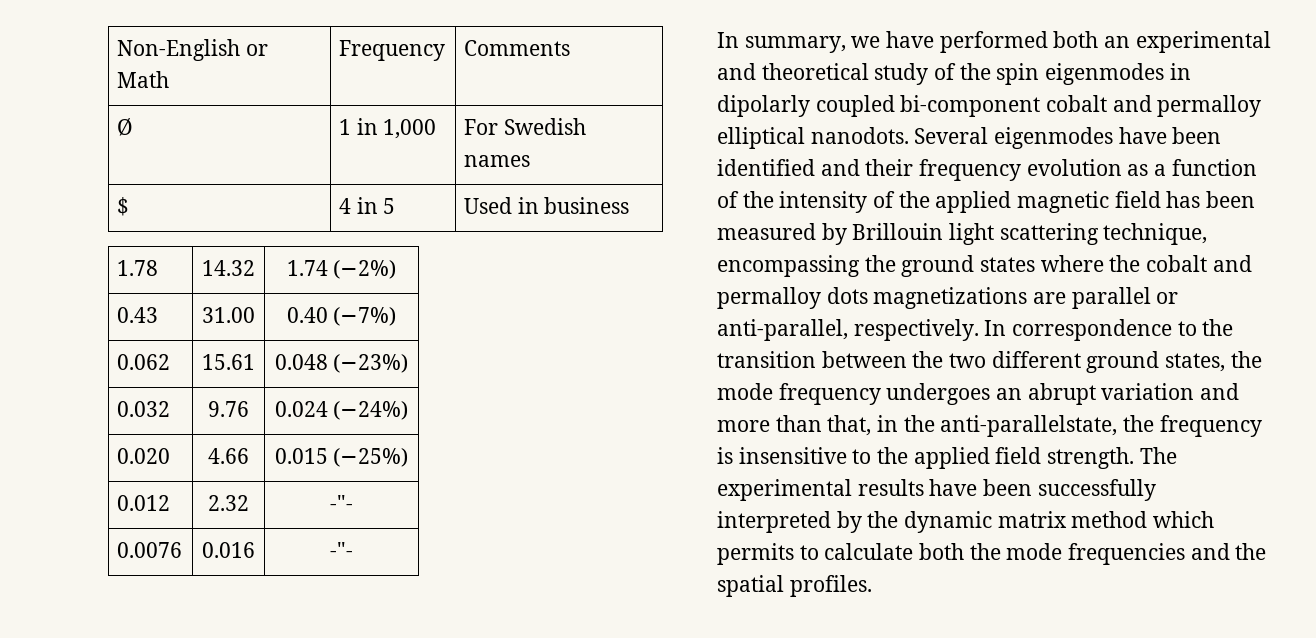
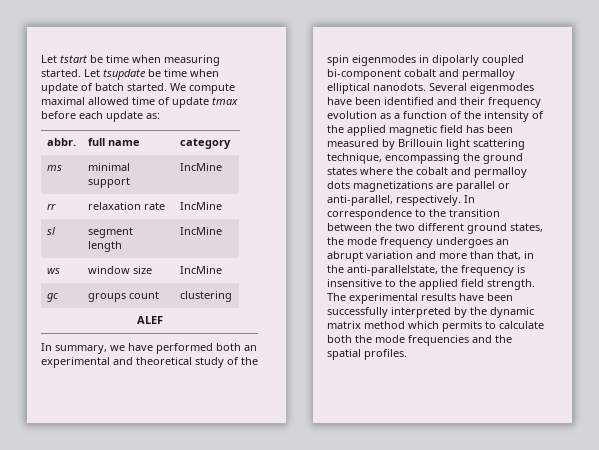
[117,39,268,61] [117,71,170,88] [339,40,446,61] [464,40,571,56] [117,118,134,136] [339,118,437,139] [464,118,586,135] [464,155,531,167] [117,197,130,216] [339,197,396,214] [464,197,630,214] [117,260,159,276] [202,260,255,276] [286,260,397,279] [117,307,159,323] [202,307,255,323] [286,307,397,326] [117,354,171,370] [202,354,255,370] [274,354,409,373] [117,401,171,417] [208,401,249,417] [274,401,409,420] [117,448,171,464] [208,448,249,464] [274,448,409,467] [117,495,171,511] [208,495,249,511] [330,495,353,511] [117,542,183,558] [202,542,255,558] [330,542,353,558] Non-English or Math | Frequency | Comments // Ø | 1 in 1,000 | For Swedish names // $ | 4 in 5 | Used in business // 1.78 | 14.32 | 1.74 (−2%) // 0.43 | 31.00 | 0.40 (−7%) // 0.062 | 15.61 | 0.048 (−23%) // 0.032 | 9.76 | 0.024 (−24%) // 0.020 | 4.66 | 0.015 (−25%) // 0.012 | 2.32 | -"- // 0.0076 | 0.016 | -"- -> [41,55,220,66] [41,69,219,80] [41,83,235,94] [41,97,238,108] [41,111,160,122] [46,138,76,146] [87,138,140,146] [179,138,231,149] [46,165,62,171] [87,163,130,171] [87,177,130,188] [179,163,222,171] [46,203,56,210] [87,202,165,210] [179,202,222,210] [46,227,56,235] [87,227,133,238] [87,241,122,252] [179,227,222,235] [46,268,60,274] [87,266,152,274] [179,266,222,274] [46,293,59,302] [87,291,159,302] [179,291,232,302] [136,316,163,324] Let tstart be time when measuring started. Let tsupdate be time when update of batch started. We compute maximal allowed time of update tmax before each update as: // abbr. | full name | category // ms | minimal support | IncMine // rr | relaxation rate | IncMine // sl | segment length | IncMine // ws | window size | IncMine // gc | groups count | clustering // ALEF

